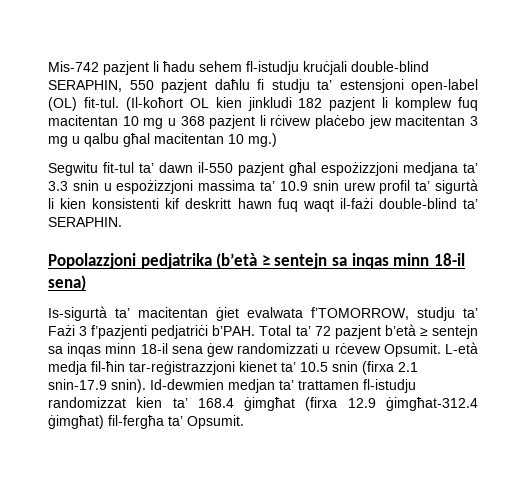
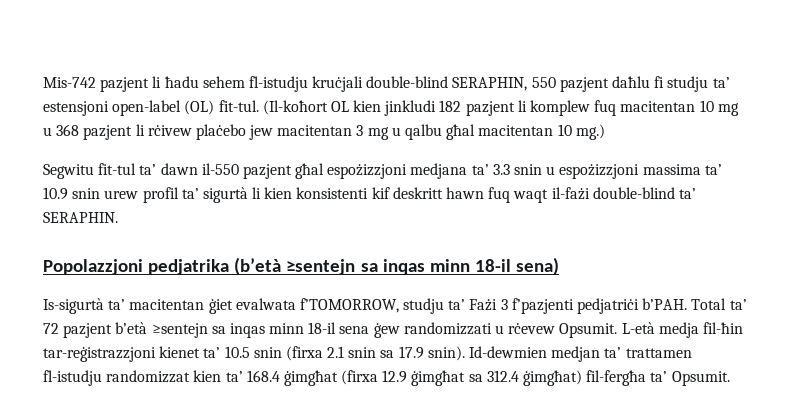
[261,253,328,269] ≥ sentejn -> [286,259,356,275] ≥sentejn
[419,325,478,339] ≥ sentejn -> [151,323,208,338] ≥sentejn
[48,379,107,390] snin-17.9 -> [348,346,424,359] snin sa 17.9
[385,397,478,411] ġimgħat-312.4 -> [411,370,519,386] ġimgħat sa 312.4

